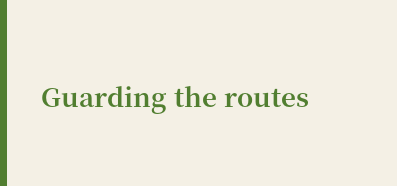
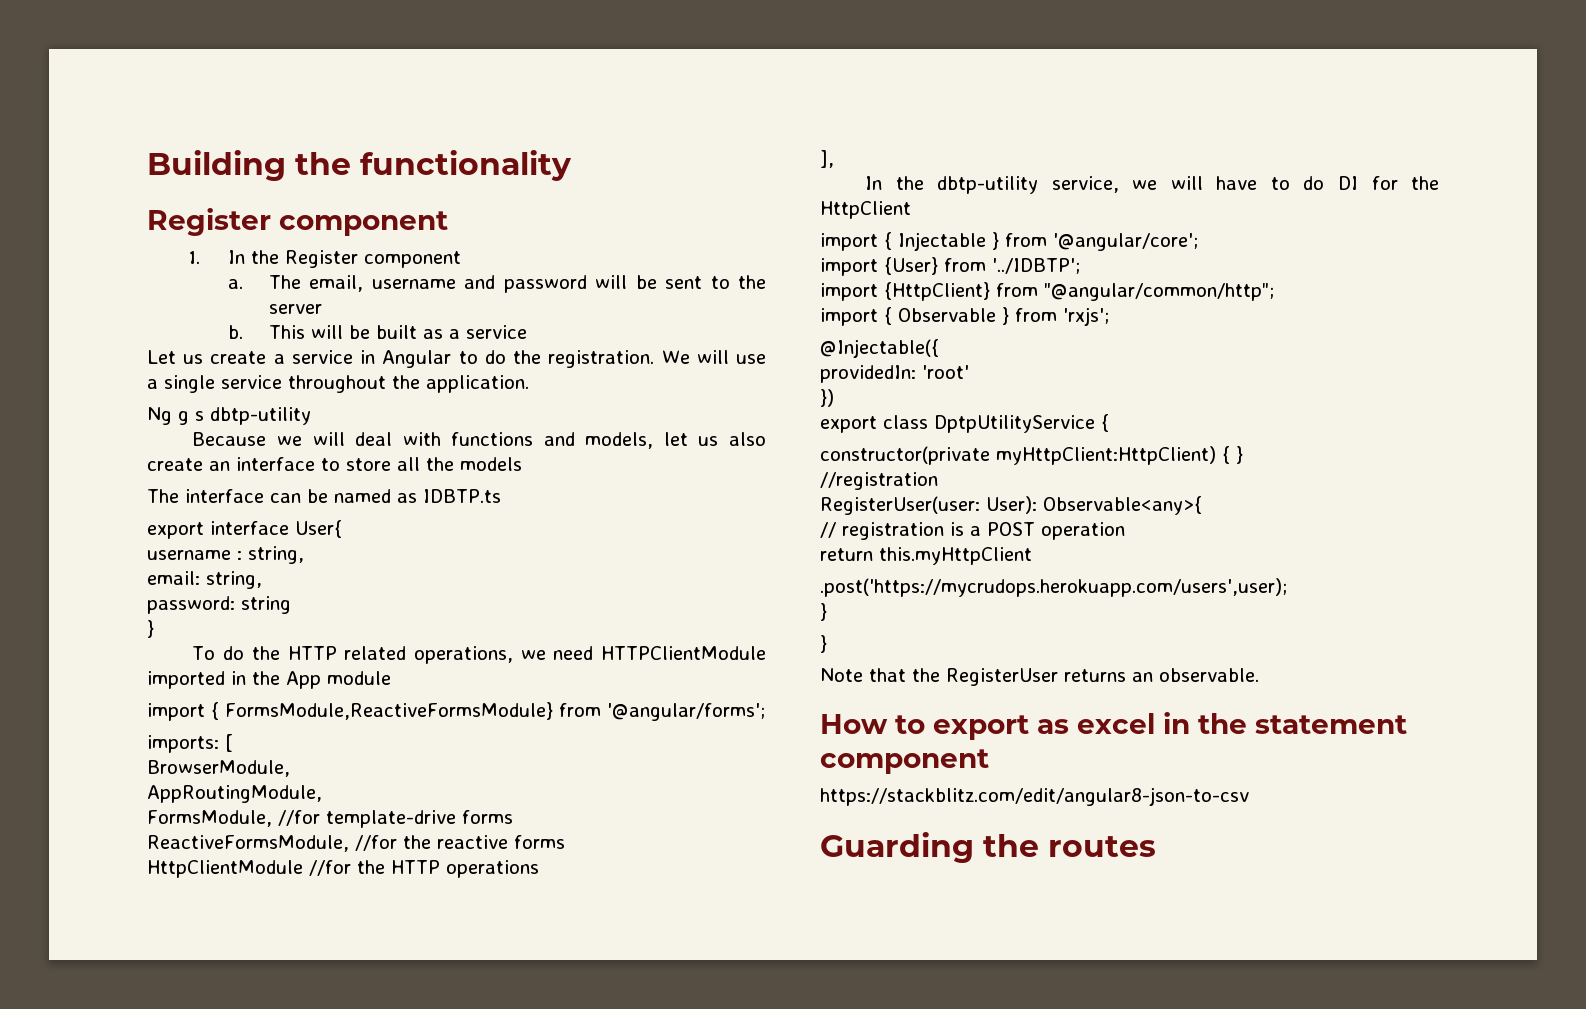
(41, 100) none -> [147,150,572,181] [147,208,448,236] [187,250,462,268] [228,275,767,293] [269,304,323,314] [228,325,528,339] [147,350,766,368] [147,375,529,393] [147,407,311,425] [192,432,766,449] [147,457,522,471] [147,489,501,503] [147,520,342,539] [147,546,304,564] [147,571,262,589] [147,596,291,614] [147,620,154,638] [192,646,766,664] [147,671,391,689] [147,702,765,721] [147,734,233,753] [147,760,290,777] [147,785,322,803] [147,810,513,828] [147,835,565,852] [147,860,539,878] [820,150,834,168] [865,176,1439,194] [820,201,911,219] [820,232,1198,251] [820,257,1080,276] [820,282,1274,301] [820,307,1109,326] [820,339,939,358] [820,365,969,383] [820,389,834,407] [820,414,1109,433] [820,446,1243,465] [820,472,938,490] [820,496,1202,515] [820,522,1125,540] [820,547,1032,565] [820,578,1287,597] [820,603,827,621] [820,635,827,653] [820,668,1259,686] [820,712,1407,740] [820,749,989,774] [820,787,1249,806] Building the functionality // Register component // 1. In the Register component // a. The email, username and password will be sent to the server // b. This will be built as a service // Let us create a service in Angular to do the registration. We will use a single service throughout the application. // Ng g s dbtp-utility // Because we will deal with functions and models, let us also create an interface to store all the models // The interface can be named as IDBTP.ts // export interface User{ // username : string, // email: string, // password: string // } // To do the HTTP related operations, we need HTTPClientModule imported in the App module // import { FormsModule,ReactiveFormsModule} from '@angular/forms'; // imports: [ // BrowserModule, // AppRoutingModule, // FormsModule, //for template-drive forms // ReactiveFormsModule, //for the reactive forms // HttpClientModule //for the HTTP operations // ], // In the dbtp-utility service, we will have to do DI for the HttpClient // import { Injectable } from '@angular/core'; // import {User} from '../IDBTP'; // import {HttpClient} from "@angular/common/http"; // import { Observable } from 'rxjs'; // @Injectable({ // providedIn: 'root' // }) // export class DptpUtilityService { // constructor(private myHttpClient:HttpClient) { } // //registration // RegisterUser(user: User): Observable<any>{ // // registration is a POST operation // return this.myHttpClient // .post('https://mycrudops.herokuapp.com/users',user); // } // } // Note that the RegisterUser returns an observable. // How to export as excel in the statement component // https://stackblitz.com/edit/angular8-json-to-csv //

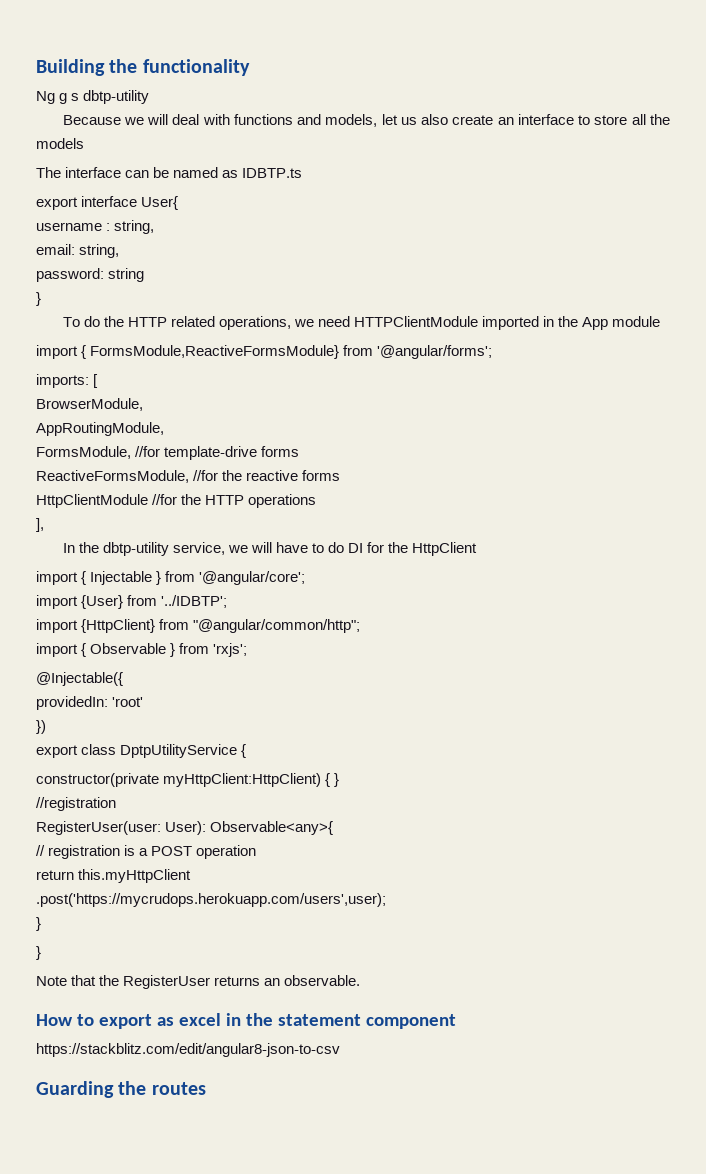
[147,208,448,236] [187,250,462,268] [228,275,767,293] [269,304,323,314] [228,325,528,339] [147,350,766,368] [147,375,529,393] // Register component // 1. In the Register component // a. The email, username and password will be sent to the server // b. This will be built as a service // Let us create a service in Angular to do the registration. We will use a single service throughout the application. -> (250, 67) none

